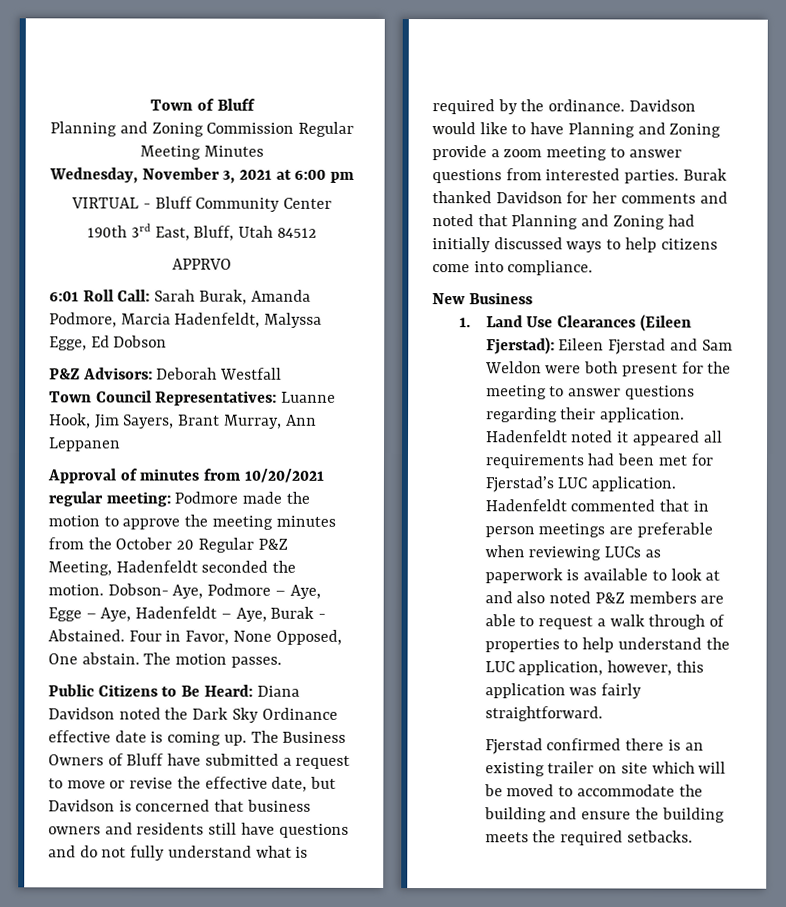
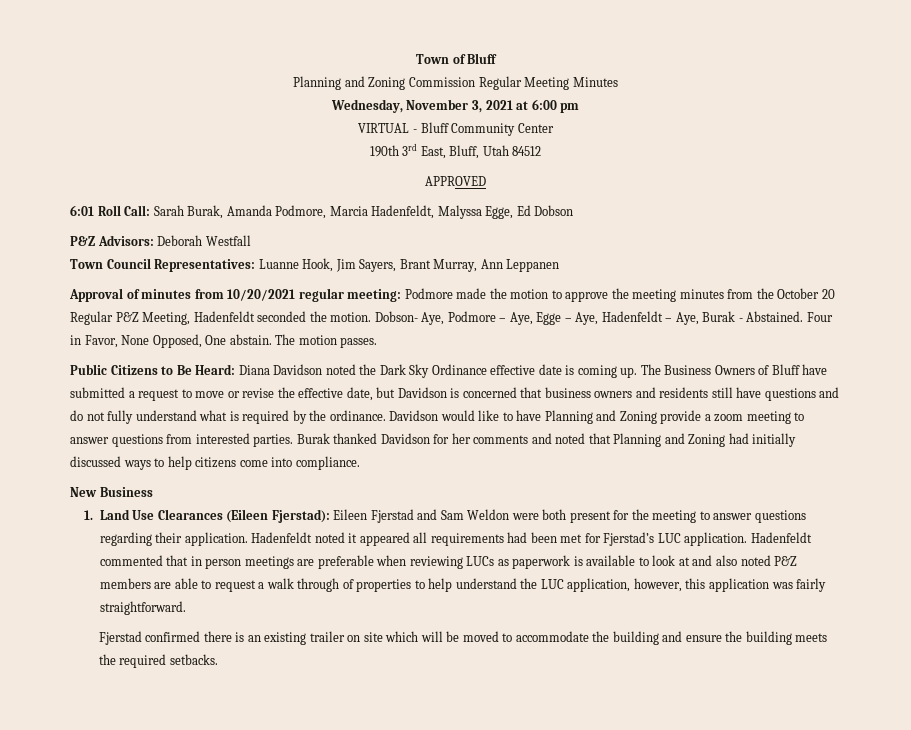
[172,258,232,270] APPRVO -> [425,176,486,186] APPROVED

